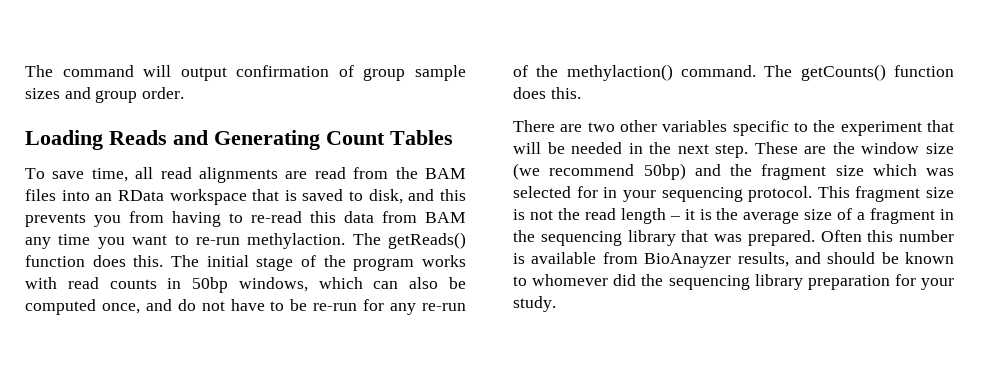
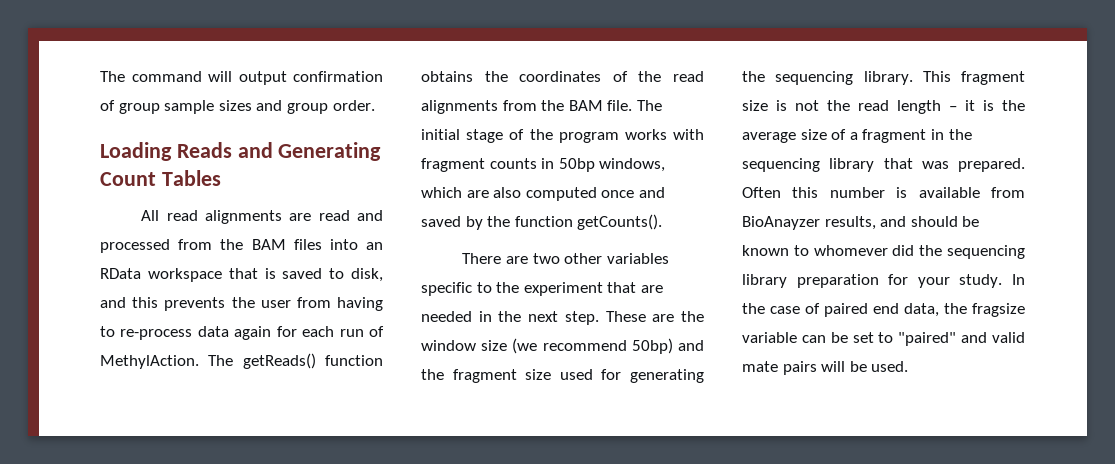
[25,167,154,182] To save time, all -> [141,210,160,221] All
(346, 173) none -> [356,210,383,221] [100,239,170,253] and processed
[94,215,121,227] you -> [231,297,291,308] the user
[251,211,466,223] [25,232,466,249] [25,255,164,267] re-read this data from BAM any time you want to re-run methylaction. The getReads() function does this. -> [120,326,384,340] [100,353,383,369] [421,71,704,82] [421,100,633,114] re-process data again for each run of MethylAction. The getReads() function obtains the coordinates of the read alignments from the BAM file.
[67,277,99,289] read -> [421,158,485,172] fragment
[373,277,466,289] [25,299,467,315] [513,64,954,81] [513,87,581,99] can also be computed once, and do not have to be re-run for any re-run of the methylaction() command. The getCounts() function does this. -> [466,187,665,201] [421,214,663,230] are also computed once and saved by the function getCounts().
[513,142,565,154] will be -> [640,285,663,293] are
[872,164,954,176] [513,186,813,202] which was selected for in your sequencing protocol. -> [559,369,704,383] [742,71,913,85] used for generating the sequencing library.
(556, 304) none -> [1012,274,1025,285] [742,303,1025,317] [742,332,1025,346] [742,361,909,375] In the case of paired end data, the fragsize variable can be set to "paired" and valid mate pairs will be used.

